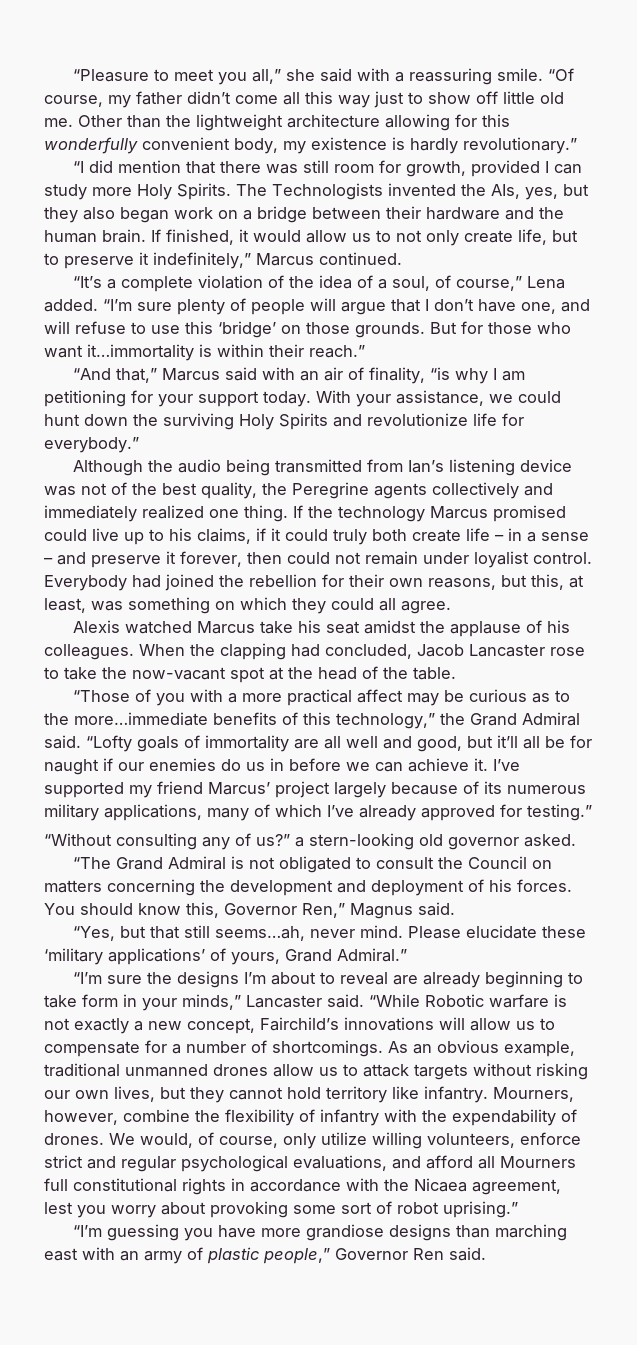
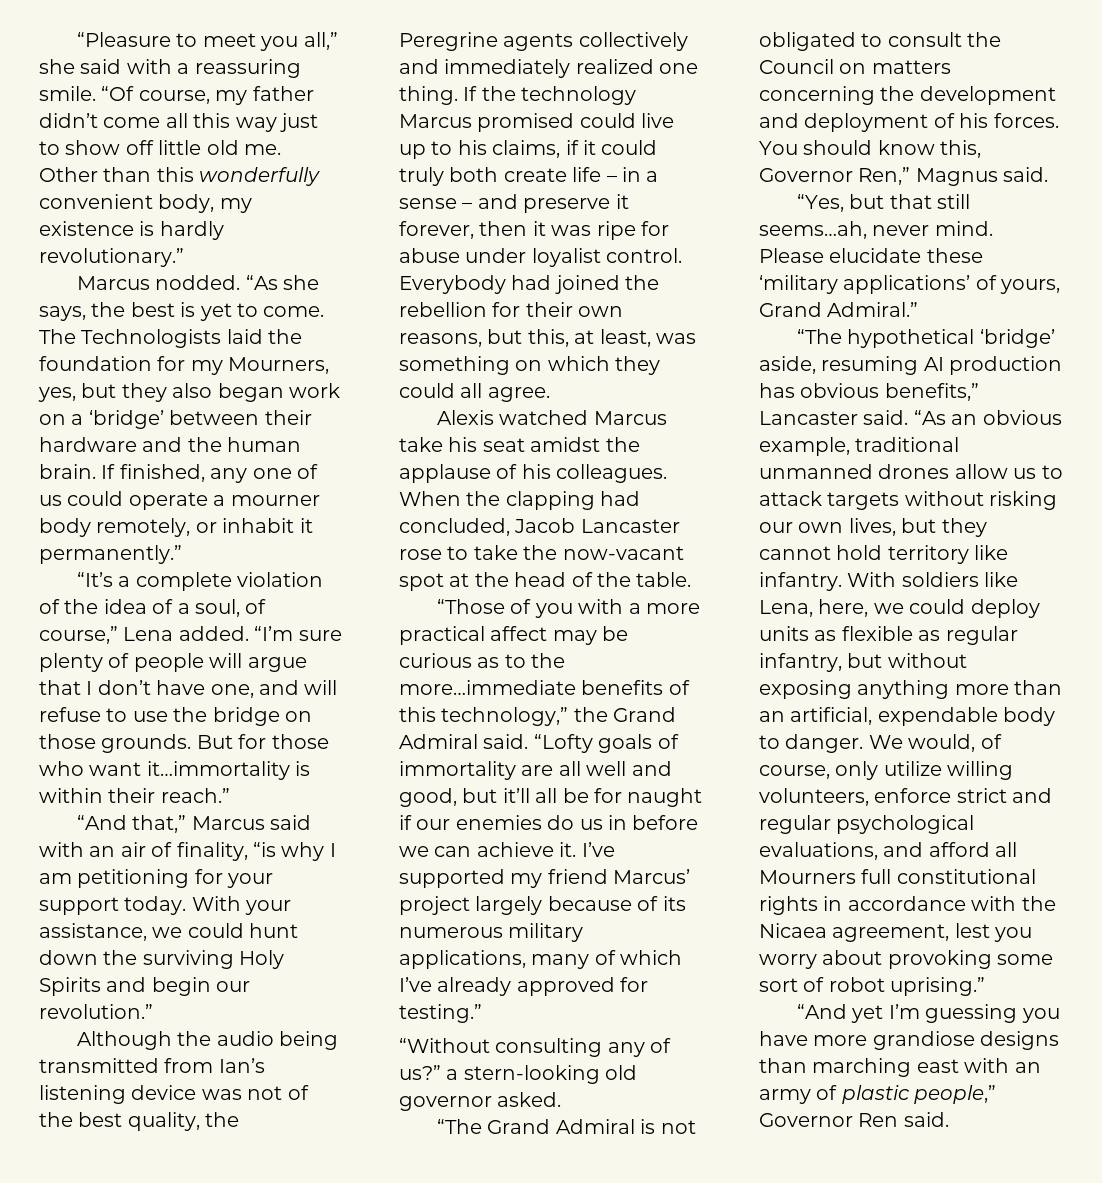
[166,114,477,131] the lightweight architecture allowing for -> (152, 174) none
[73,160,583,177] [44,183,520,200] “I did mention that there was still room for growth, provided I can study more Holy Spirits. The Technologists invented the AIs, -> [76,275,320,290] [39,302,325,321] [39,329,303,348] [39,356,330,375] Marcus nodded. “As she says, the best is yet to come. The Technologists laid the foundation for my Mourners,
[257,206,307,223] bridge -> [88,410,164,429] ‘bridge’
[239,229,578,246] [44,252,402,269] it would allow us to not only create life, but to preserve it indefinitely,” Marcus continued. -> [210,464,318,483] [39,491,320,510] [39,518,313,537] [39,545,182,564] any one of us could operate a mourner body remotely, or inhabit it permanently.”
[185,321,276,338] this ‘bridge’ -> [173,707,280,726] the bridge
[367,413,524,426] [44,437,139,453] revolutionize life for everybody.” -> [151,977,251,996] [39,1004,153,1019] begin our revolution.”
[287,551,418,565] could not remain -> [532,221,669,240] [399,248,460,263] it was ripe for abuse
[73,971,584,988] [44,994,567,1011] [44,1017,555,1034] [44,1040,408,1057] “I’m sure the designs I’m about to reveal are already beginning to take form in your minds,” Lancaster said. “While Robotic warfare is not exactly a new concept, Fairchild’s innovations will allow us to compensate for a number of shortcomings. As -> [796,329,1055,348] [759,356,1063,375] [759,383,979,401] [759,410,946,425] “The hypothetical ‘bridge’ aside, resuming AI production has obvious benefits,” Lancaster said. “As
[493,1087,574,1102] [44,1109,577,1126] [44,1133,104,1145] Mourners, however, combine the flexibility of infantry with the expendability of drones. -> [847,572,1019,587] [759,599,1040,618] [759,626,1018,645] [759,653,967,672] [759,680,1063,699] [759,707,1056,726] [759,734,864,753] With soldiers like Lena, here, we could deploy units as flexible as regular infantry, but without exposing anything more than an artificial, expendable body to danger.
[73,1225,103,1237] “I’m -> [796,1004,920,1023] “And yet I’m

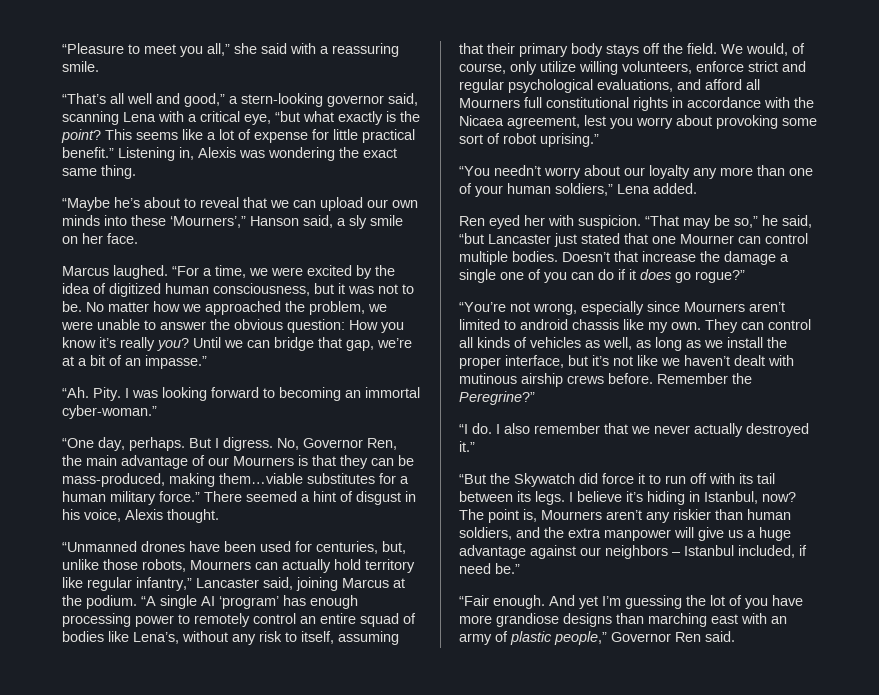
[101,86,314,105] [39,113,318,132] [39,140,281,155] [39,167,321,186] [39,194,252,213] [39,221,224,240] [39,248,184,267] [76,275,320,290] [39,302,325,321] [39,329,303,348] [39,356,330,375] [38,383,340,402] [39,410,312,429] [39,437,302,452] [39,464,318,483] [39,491,320,510] [39,518,313,537] [39,545,182,564] [76,572,324,591] [39,599,267,617] [39,626,342,644] [39,653,307,672] [39,680,338,698] [39,707,312,726] [39,734,329,753] [39,761,311,780] [39,788,230,803] [76,815,312,833] [39,842,336,861] [39,869,274,888] [39,896,292,915] [39,923,299,941] [39,950,285,969] [39,977,251,996] [39,1004,153,1019] [76,1031,339,1050] [39,1058,265,1073] [39,1085,309,1104] [39,1112,240,1131] [399,32,688,51] [399,59,699,78] [399,86,637,105] [399,113,675,132] [399,140,658,159] [399,167,659,186] [399,194,629,213] [399,221,669,240] [399,248,683,267] [399,275,660,294] [399,302,624,317] [399,329,696,347] [399,356,661,375] [399,383,550,402] [436,410,667,425] [399,437,640,452] [399,464,668,483] [399,491,641,510] [399,518,680,536] [399,545,684,560] [399,572,692,591] [436,599,700,618] [399,626,629,645] [399,653,566,668] [399,680,690,695] [399,707,677,726] [399,734,679,753] [399,761,672,780] [399,788,703,807] [399,815,699,830] [399,842,615,857] [399,869,691,888] [399,896,686,915] [399,923,584,942] [399,950,683,969] [399,977,649,996] [399,1004,482,1023] [399,1038,672,1057] [399,1065,638,1084] [399,1092,562,1111] [436,1119,696,1134] [759,32,1002,51] [759,59,951,74] [759,86,1056,105] [759,113,1059,132] [759,140,982,158] [759,167,1049,186] [796,194,971,212] [759,221,993,239] [759,248,983,263] [759,275,1061,294] [759,302,919,317] [796,329,1055,348] [759,356,1063,375] [759,383,979,401] [759,410,1062,425] [759,437,960,456] [759,464,1063,479] [759,491,1058,510] [759,518,987,537] [759,545,1009,564] [759,572,1019,591] [759,599,1040,618] [759,626,1018,645] [759,653,967,672] [759,680,1063,699] [759,707,1056,726] [759,734,864,753] “Of course, my father didn’t come all this way just to show off little old me. Other than this wonderfully convenient body, my existence is hardly revolutionary.” // Marcus nodded. “As she says, the best is yet to come. The Technologists laid the foundation for my Mourners, yes, but they also began work on a ‘bridge’ between their hardware and the human brain. If finished, any one of us could operate a mourner body remotely, or inhabit it permanently.” // “It’s a complete violation of the idea of a soul, of course,” Lena added. “I’m sure plenty of people will argue that I don’t have one, and will refuse to use the bridge on those grounds. But for those who want it…immortality is within their reach.” // “And that,” Marcus said with an air of finality, “is why I am petitioning for your support today. With your assistance, we could hunt down the surviving Holy Spirits and begin our revolution.” // Although the audio being transmitted from Ian’s listening device was not of the best quality, the Peregrine agents collectively and immediately realized one thing. If the technology Marcus promised could live up to his claims, if it could truly both create life – in a sense – and preserve it forever, then it was ripe for abuse under loyalist control. Everybody had joined the rebellion for their own reasons, but this, at least, was something on which they could all agree. // Alexis watched Marcus take his seat amidst the applause of his colleagues. When the clapping had concluded, Jacob Lancaster rose to take the now-vacant spot at the head of the table. // “Those of you with a more practical affect may be curious as to the more…immediate benefits of this technology,” the Grand Admiral said. “Lofty goals of immortality are all well and good, but it’ll all be for naught if our enemies do us in before we can achieve it. I’ve supported my friend Marcus’ project largely because of its numerous military applications, many of which I’ve already approved for testing.” // “Without consulting any of us?” a stern-looking old governor asked. // “The Grand Admiral is not obligated to consult the Council on matters concerning the development and deployment of his forces. You should know this, Governor Ren,” Magnus said. // “Yes, but that still seems…ah, never mind. Please elucidate these ‘military applications’ of yours, Grand Admiral.” // “The hypothetical ‘bridge’ aside, resuming AI production has obvious benefits,” Lancaster said. “As an obvious example, traditional unmanned drones allow us to attack targets without risking our own lives, but they cannot hold territory like infantry. With soldiers like Lena, here, we could deploy units as flexible as regular infantry, but without exposing anything more than an artificial, expendable body to danger. -> [62,93,418,107] [62,111,420,125] [61,129,415,143] [62,147,397,161] [62,165,136,179] [62,197,418,211] [62,215,403,229] [62,233,138,244] [62,265,395,279] [62,283,414,297] [62,301,387,315] [61,319,404,333] [62,337,412,351] [62,355,207,369] [62,387,420,401] [62,405,157,419] [62,437,397,451] [62,455,414,469] [62,473,409,487] [62,491,416,505] [62,509,219,523] [62,541,406,554] [62,559,415,573] [62,577,405,591] [62,595,358,609] [62,613,416,627] [62,631,399,645] [459,43,717,57] // “That’s all well and good,” a stern-looking governor said, scanning Lena with a critical eye, “but what exactly is the point? This seems like a lot of expense for little practical benefit.” Listening in, Alexis was wondering the exact same thing. // “Maybe he’s about to reveal that we can upload our own minds into these ‘Mourners’,” Hanson said, a sly smile on her face. // Marcus laughed. “For a time, we were excited by the idea of digitized human consciousness, but it was not to be. No matter how we approached the problem, we were unable to answer the obvious question: How you know it’s really you? Until we can bridge that gap, we’re at a bit of an impasse.” // “Ah. Pity. I was looking forward to becoming an immortal cyber-woman.” // “One day, perhaps. But I digress. No, Governor Ren, the main advantage of our Mourners is that they can be mass-produced, making them…viable substitutes for a human military force.” There seemed a hint of disgust in his voice, Alexis thought. // “Unmanned drones have been used for centuries, but, unlike those robots, Mourners can actually hold territory like regular infantry,” Lancaster said, joining Marcus at the podium. “A single AI ‘program’ has enough processing power to remotely control an entire squad of bodies like Lena’s, without any risk to itself, assuming that their primary body stays off the field.
[796,1004,1018,1023] “And yet I’m guessing -> [459,165,813,179] [459,183,697,197] [459,215,812,229] [459,233,808,247] [459,251,789,265] [459,269,745,283] [459,301,785,315] [459,319,811,333] [459,337,787,351] [459,355,794,369] [459,373,752,387] [459,391,535,405] [459,423,809,437] [459,441,475,452] [459,473,775,487] [459,491,796,505] [459,509,791,523] [459,527,791,541] [459,545,807,559] [459,563,520,574] [459,595,742,609] “You needn’t worry about our loyalty any more than one of your human soldiers,” Lena added. // Ren eyed her with suspicion. “That may be so,” he said, “but Lancaster just stated that one Mourner can control multiple bodies. Doesn’t that increase the damage a single one of you can do if it does go rogue?” // “You’re not wrong, especially since Mourners aren’t limited to android chassis like my own. They can control all kinds of vehicles as well, as long as we install the proper interface, but it’s not like we haven’t dealt with mutinous airship crews before. Remember the Peregrine?” // “I do. I also remember that we never actually destroyed it.” // “But the Skywatch did force it to run off with its tail between its legs. I believe it’s hiding in Istanbul, now? The point is, Mourners aren’t any riskier than human soldiers, and the extra manpower will give us a huge advantage against our neighbors – Istanbul included, if need be.” // “Fair enough. And yet I’m guessing the lot of

